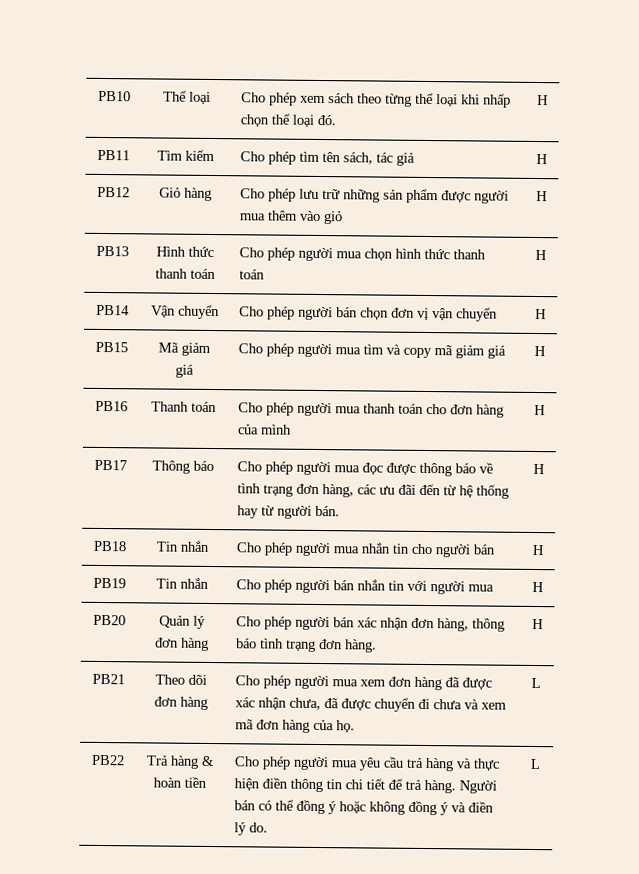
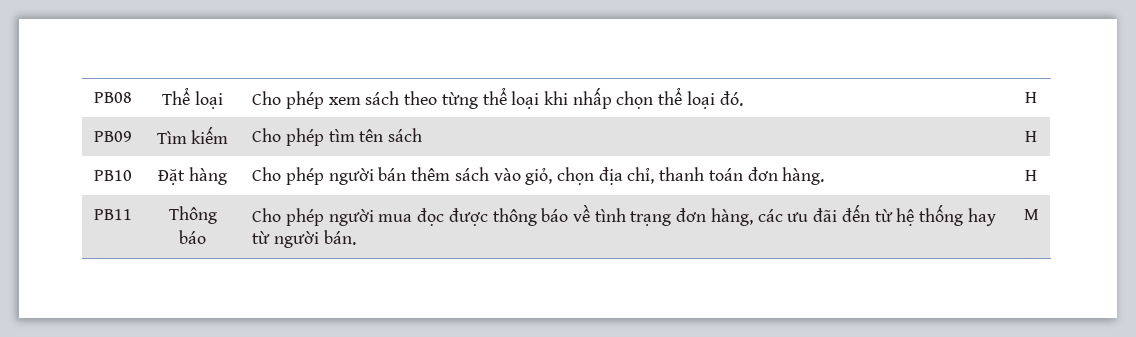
[98,90,131,102] PB10 -> [94,92,132,103] PB08
[97,149,130,161] PB11 -> [94,131,132,142] PB09
[343,152,416,166] [535,153,548,165] [97,186,130,198] [159,187,212,201] [240,188,510,204] [240,210,344,225] [535,190,548,202] [96,245,129,257] [155,246,214,258] [154,268,216,280] [239,247,487,262] [239,269,266,280] [534,249,547,261] [96,304,130,316] [150,304,220,320] [239,306,499,322] [534,308,547,320] [95,341,128,353] [157,342,211,356] [174,364,194,378] [238,343,507,359] [533,345,546,357] [95,400,128,412] [151,401,217,413] [238,402,505,418] [238,424,293,435] [533,404,546,416] [94,459,127,471] sách, tác giả | H // PB12 | Giỏ hàng | Cho phép lưu trữ những sản phẩm được người mua thêm vào giỏ | H // PB13 | Hình thức thanh toán | Cho phép người mua chọn hình thức thanh toán | H // PB14 | Vận chuyển | Cho phép người bán chọn đơn vị vận chuyển | H // PB15 | Mã giảm giá | Cho phép người mua tìm và copy mã giảm giá | H // PB16 | Thanh toán | Cho phép người mua thanh toán cho đơn hàng của mình | H // PB17 -> [388,128,423,142] [1025,131,1037,142] [94,170,132,181] [158,167,227,185] [252,167,825,185] [1025,170,1037,181] [94,209,132,220] sách | H // PB10 | Đặt hàng | Cho phép người bán thêm sách vào giỏ, chọn địa chỉ, thanh toán đơn hàng. | H // PB11
[532,463,545,475] [93,540,127,552] [155,540,210,552] [236,542,497,558] [531,544,545,556] [93,577,126,589] [155,577,209,589] [236,579,495,595] [531,581,544,593] [93,614,126,626] [158,615,206,629] [154,637,209,651] [236,616,506,632] [236,638,378,653] [531,618,544,630] [92,673,125,685] [154,674,207,685] [153,696,208,710] [235,675,493,691] [235,697,508,712] [235,719,356,733] [531,677,541,689] [91,754,125,766] [146,755,215,769] [153,776,207,788] [234,756,501,772] [234,777,498,794] [234,799,495,816] [234,822,269,836] [530,758,541,770] H // PB18 | Tin nhắn | Cho phép người mua nhắn tin cho người bán | H // PB19 | Tin nhắn | Cho phép người bán nhắn tin với người mua | H // PB20 | Quản lý đơn hàng | Cho phép người bán xác nhận đơn hàng, thông báo tình trạng đơn hàng. | H // PB21 | Theo dõi đơn hàng | Cho phép người mua xem đơn hàng đã được xác nhận chưa, đã được chuyển đi chưa và xem mã đơn hàng của họ. | L // PB22 | Trả hàng & hoàn tiền | Cho phép người mua yêu cầu trả hàng và thực hiện điền thông tin chi tiết để trả hàng. Người bán có thể đồng ý hoặc không đồng ý và điền lý do. | L -> [1023,209,1039,220] M

